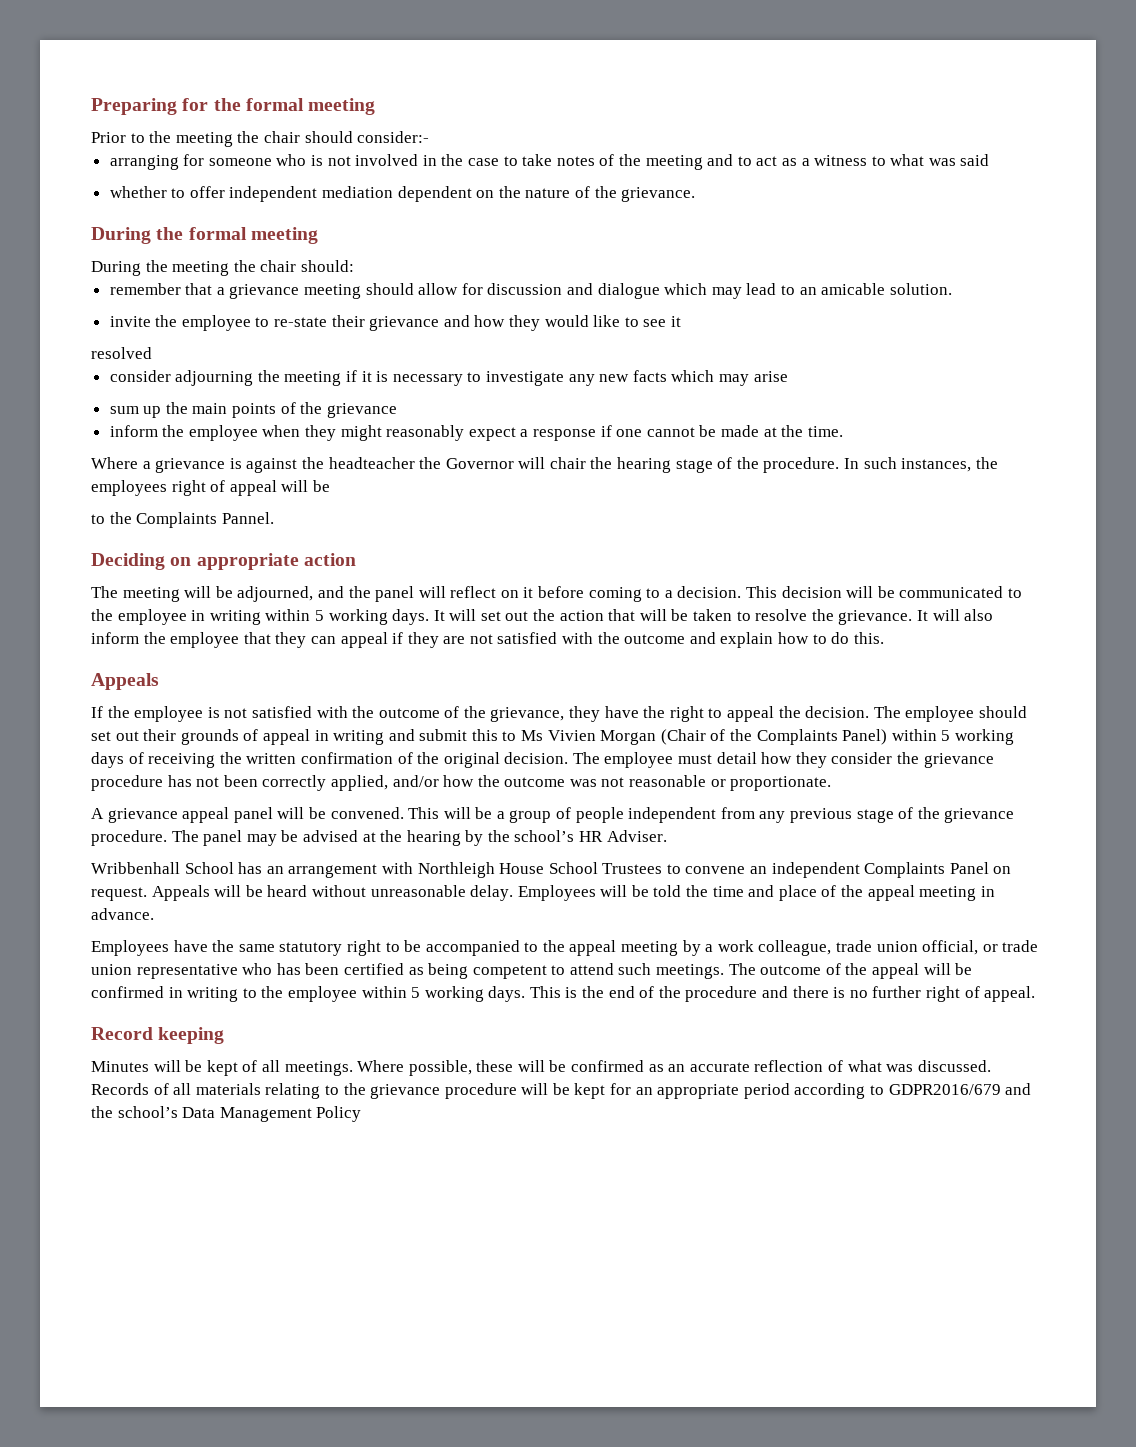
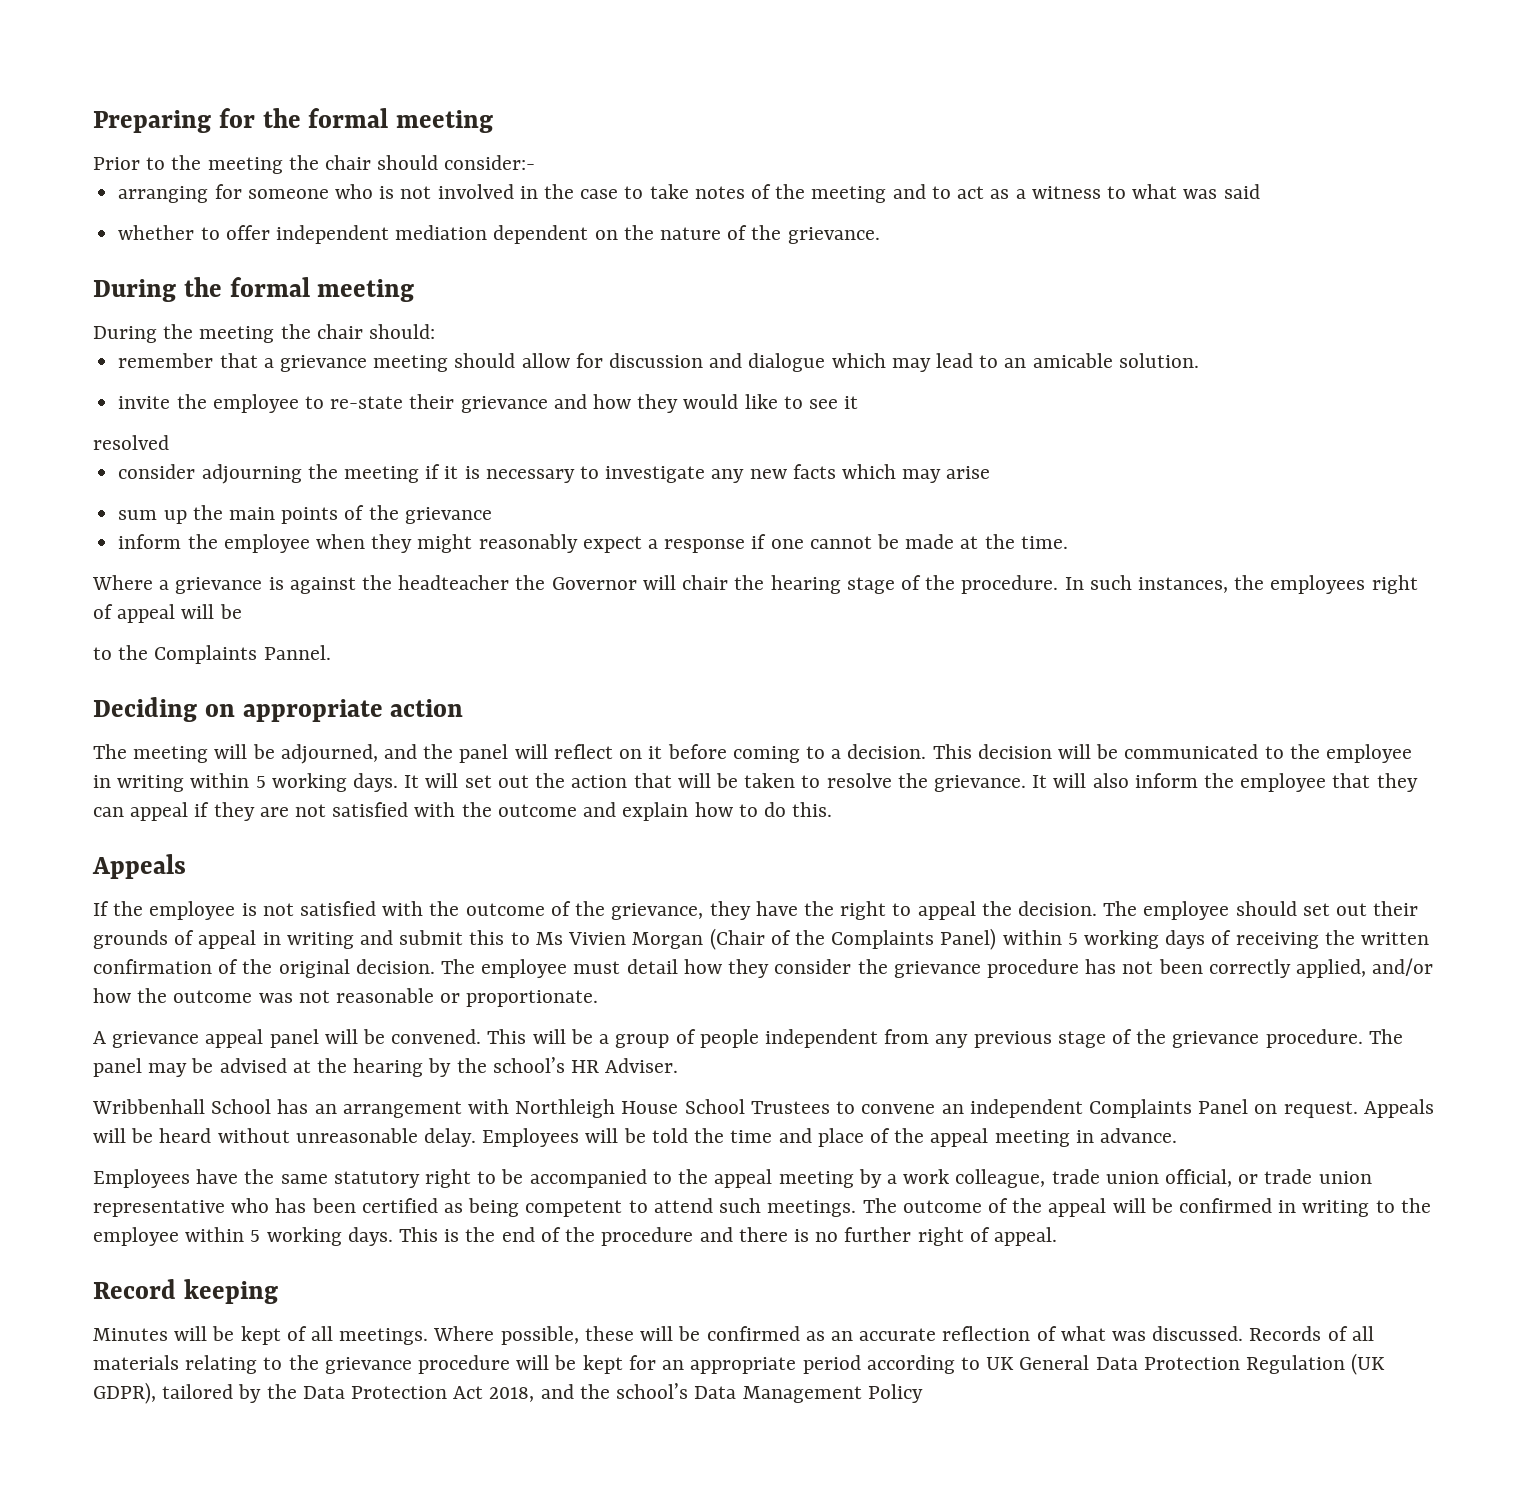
[888,1084,1001,1095] GDPR2016/679 -> [986,1353,1386,1375] [93,1382,535,1404] UK General Data Protection Regulation (UK GDPR), tailored by the Data Protection Act 2018,

